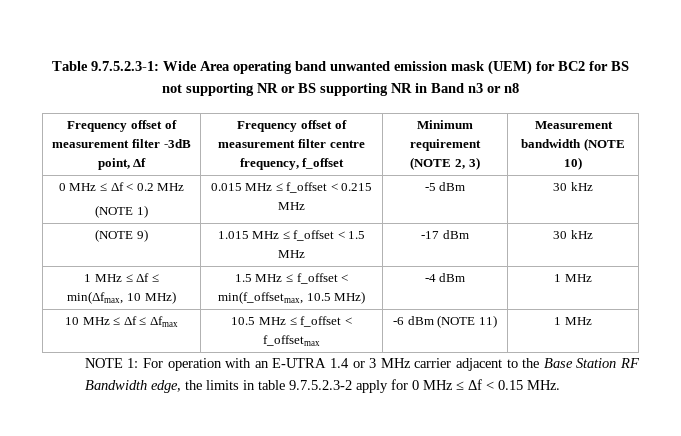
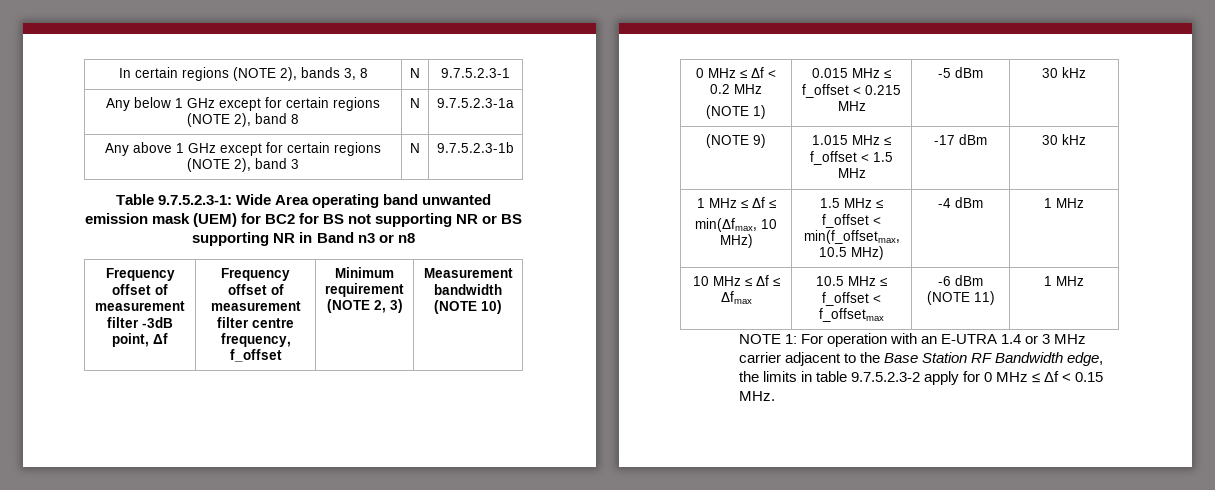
(52, 66) none -> [118,67,368,81] [410,68,420,78] [441,68,510,78] [106,97,380,111] [187,113,299,127] [410,98,420,108] [437,98,514,108] [105,142,381,156] [187,158,299,172] [410,143,420,153] [437,142,514,153] In certain regions (NOTE 2), bands 3, 8 | N | 9.7.5.2.3-1 // Any below 1 GHz except for certain regions (NOTE 2), band 8 | N | 9.7.5.2.3-1a // Any above 1 GHz except for certain regions (NOTE 2), band 3 | N | 9.7.5.2.3-1b //

